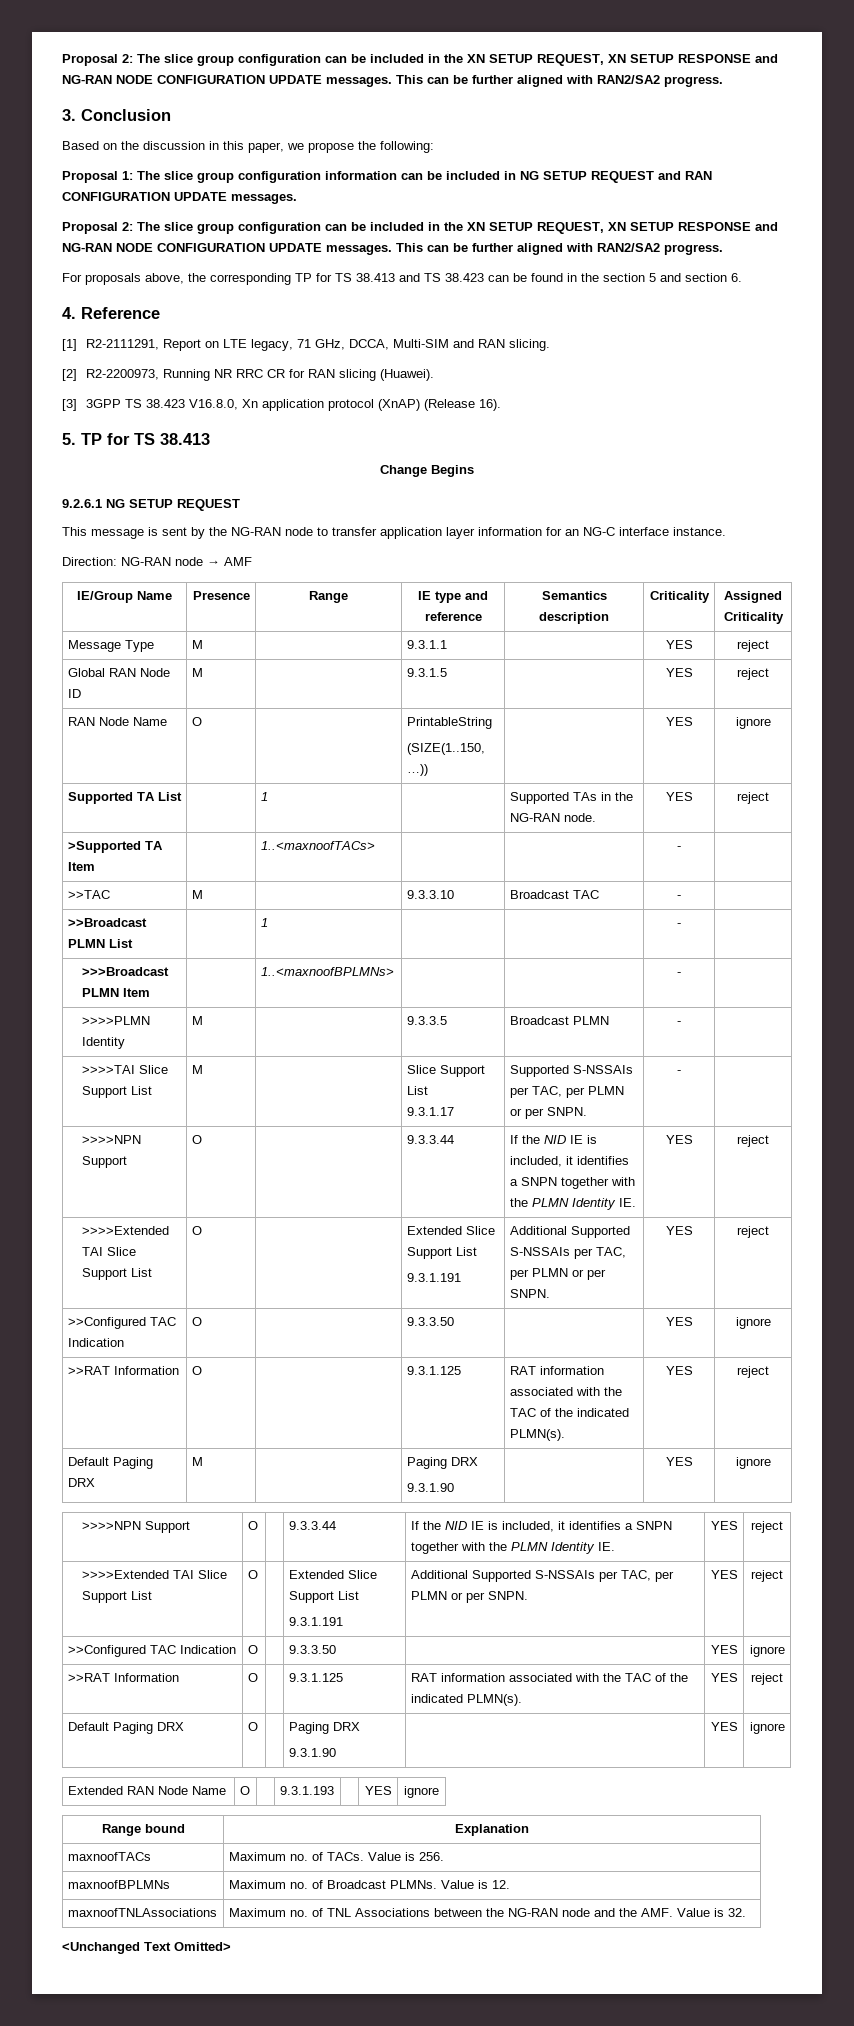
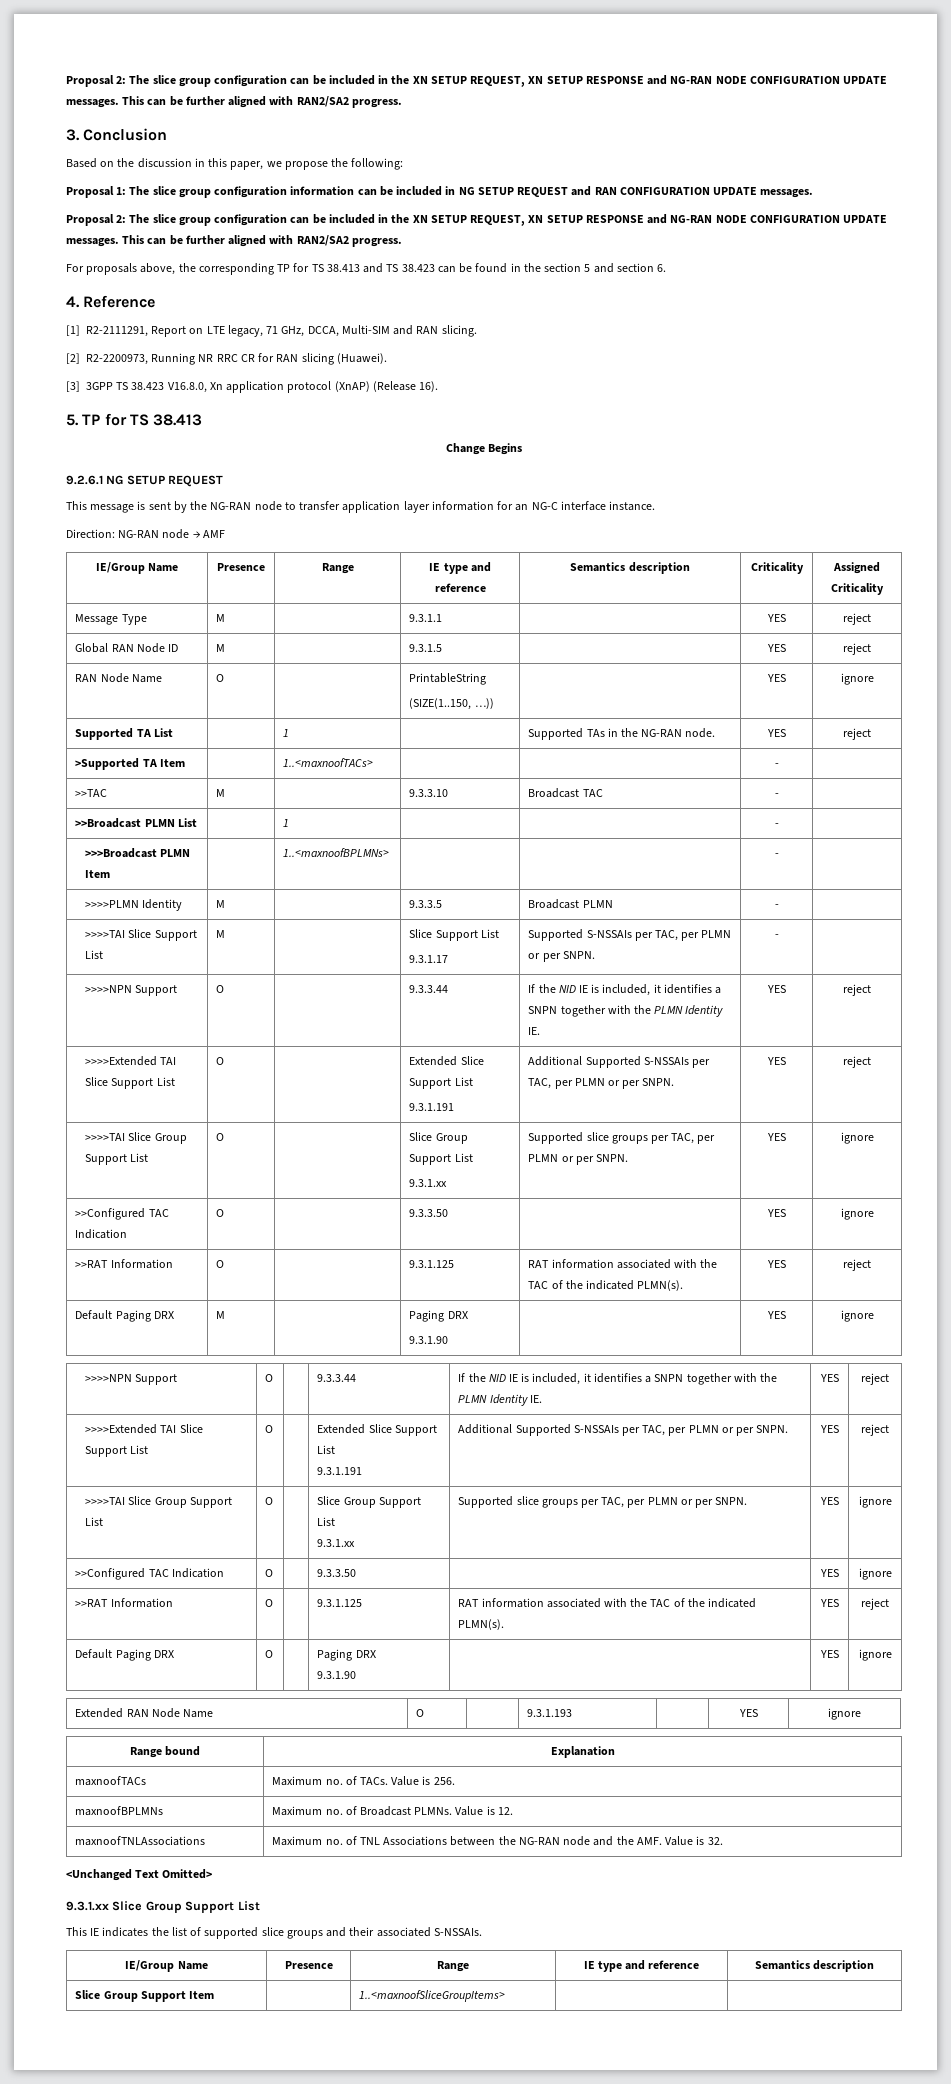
(769, 1232) none -> [85,1132,187,1144] [85,1153,149,1165] [216,1133,225,1141] [409,1132,468,1144] [409,1153,473,1165] [409,1179,448,1187] [528,1132,716,1144] [528,1154,629,1165] [766,1133,786,1141] [840,1132,874,1144] // >>>>TAI Slice Group Support List | O | | Slice Group Support List // 9.3.1.xx | Supported slice groups per TAC, per PLMN or per SNPN. | YES | ignore
(783, 1576) none -> [85,1496,232,1508] [85,1517,104,1526] [265,1497,274,1505] [317,1496,421,1508] [317,1517,336,1526] [317,1539,356,1547] [458,1496,748,1508] [819,1497,839,1505] [858,1496,892,1508] // >>>>TAI Slice Group Support List | O | | Slice Group Support List // 9.3.1.xx | Supported slice groups per TAC, per PLMN or per SNPN. | YES | ignore
(231, 1946) none -> [66,1901,260,1913] [66,1927,482,1939] [125,1960,208,1972] [284,1961,333,1969] [437,1961,469,1972] [583,1960,700,1972] [754,1960,875,1972] [75,1990,215,2002] [359,1990,506,2002] // 9.3.1.xx Slice Group Support List // This IE indicates the list of supported slice groups and their associated S-NSSAIs. // IE/Group Name | Presence | Range | IE type and reference | Semantics description // Slice Group Support Item | | 1..<maxnoofSliceGroupItems> | |

